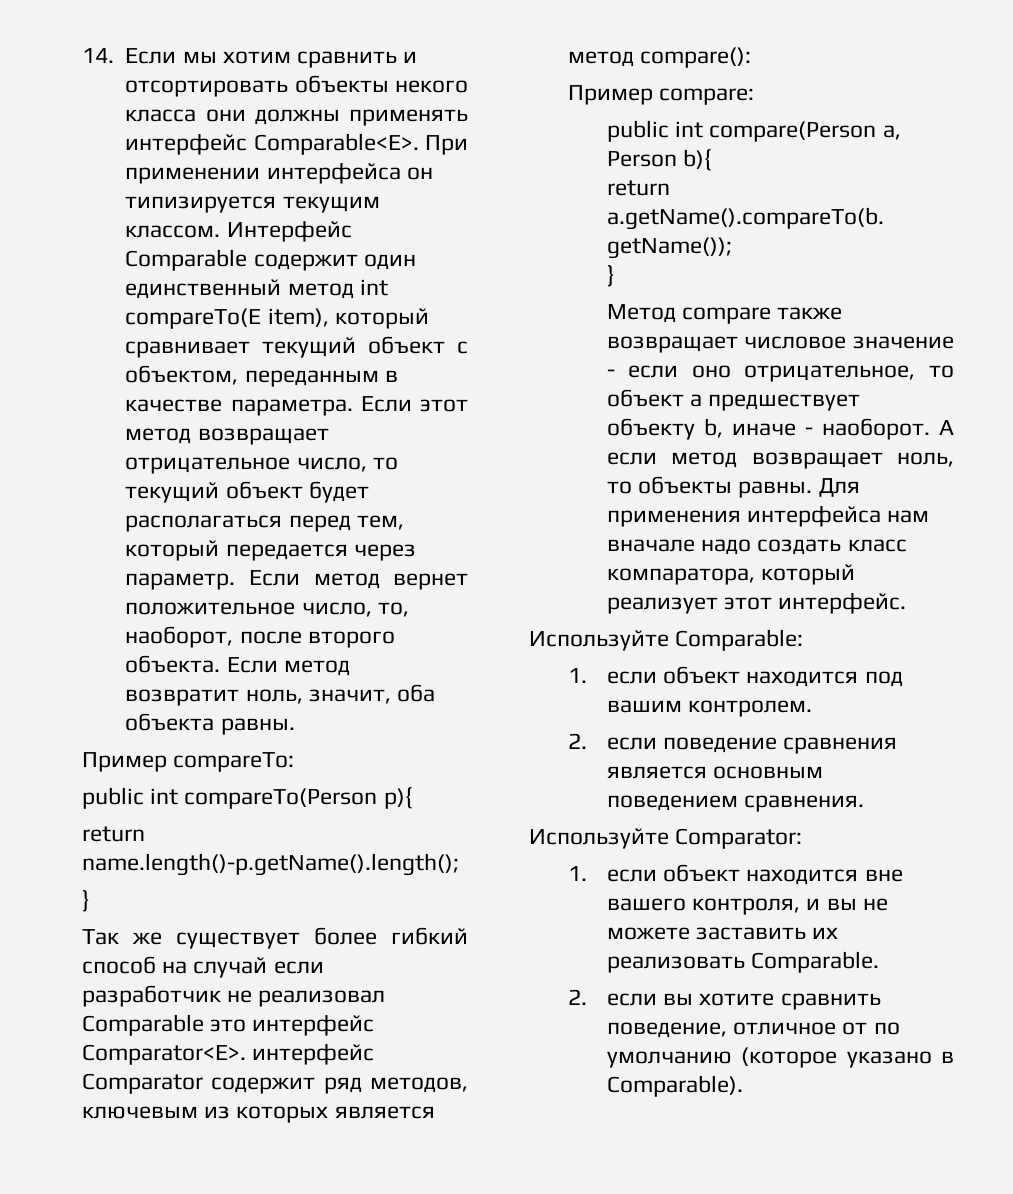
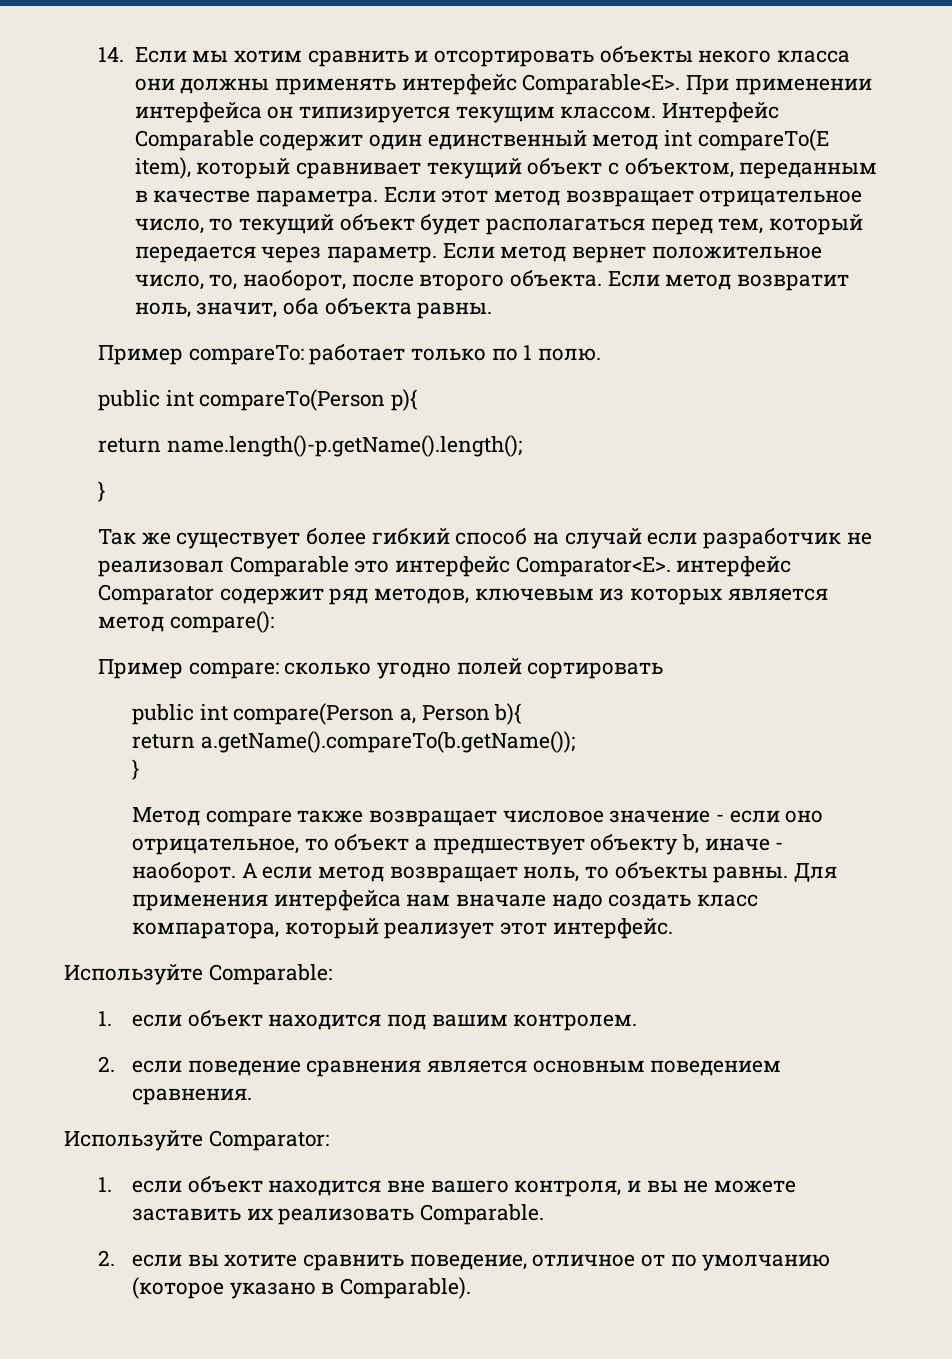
(295, 762) none -> [309,344,602,365] работает только по 1 полю.
(755, 96) none -> [284,658,664,679] сколько угодно полей сортировать

